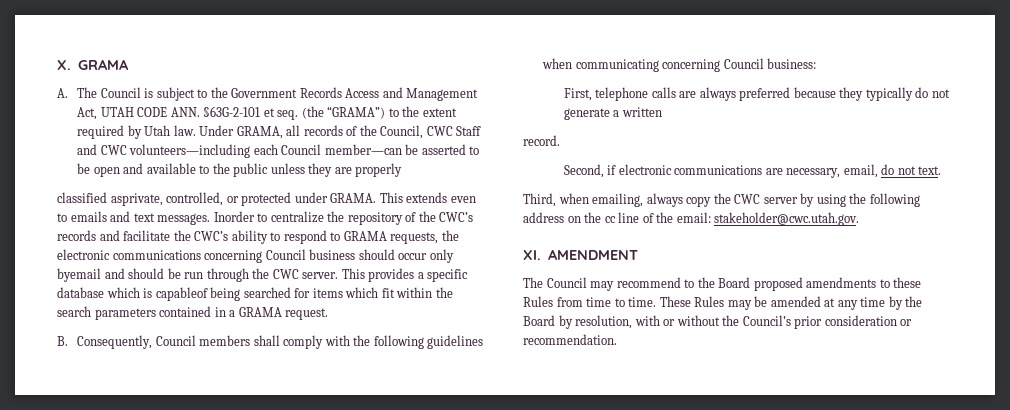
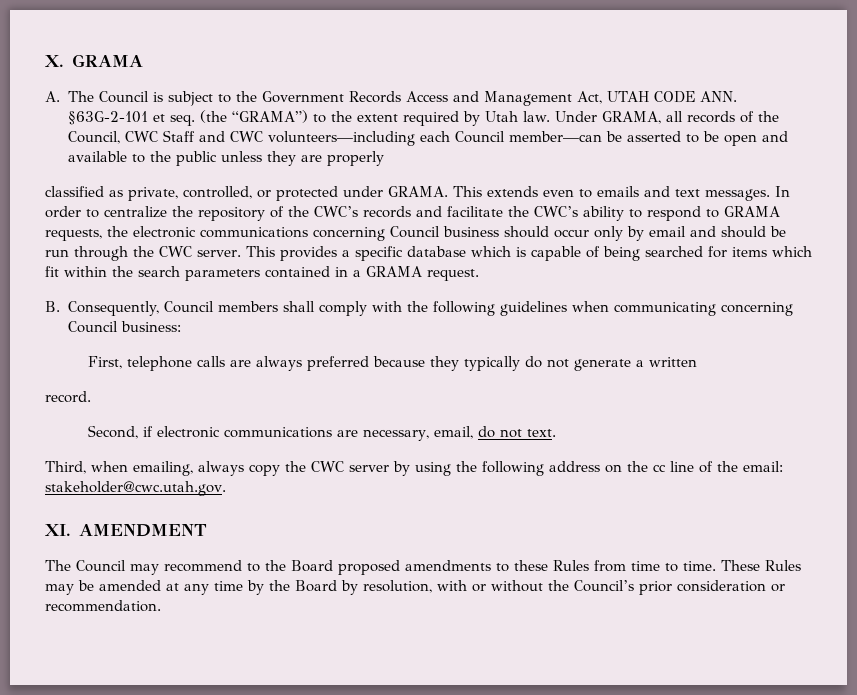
[110,193,163,206] asprivate, -> [109,187,178,201] as private,
[213,211,255,222] Inorder -> [775,186,790,197] [45,206,81,218] In order
[57,268,101,282] byemail -> [627,226,686,241] by email
[155,287,208,301] capableof -> [530,246,600,261] capable of

